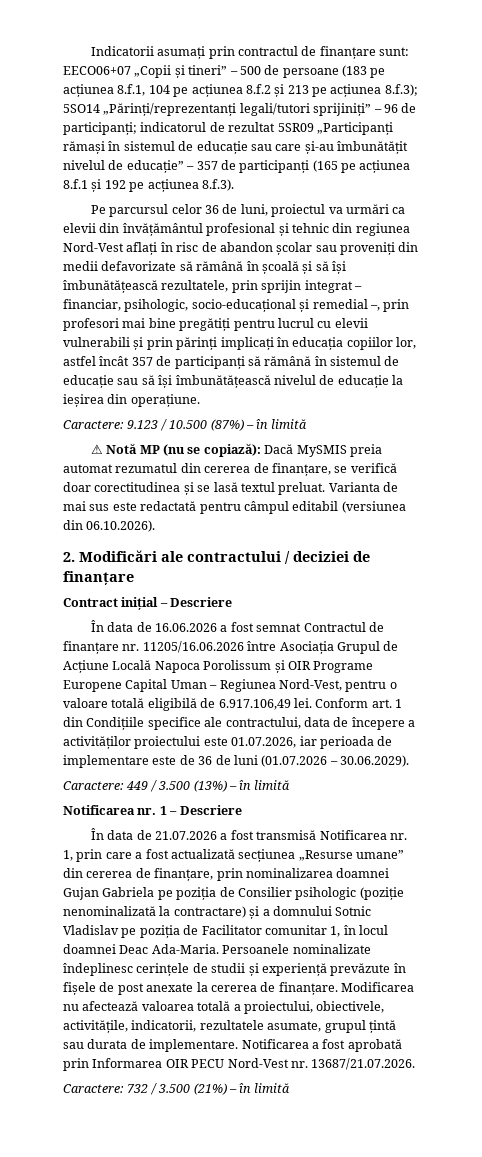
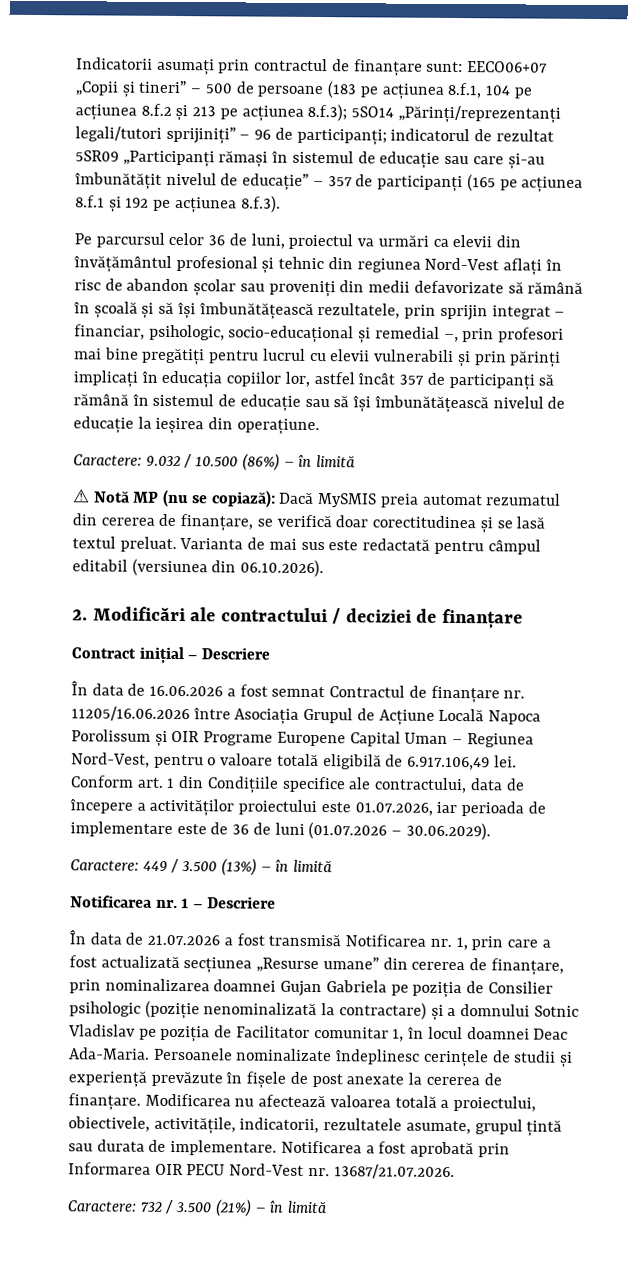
[127,420,159,429] 9.123 -> [145,455,181,468] 9.032
[210,419,244,431] (87%) -> [241,453,280,471] (86%)

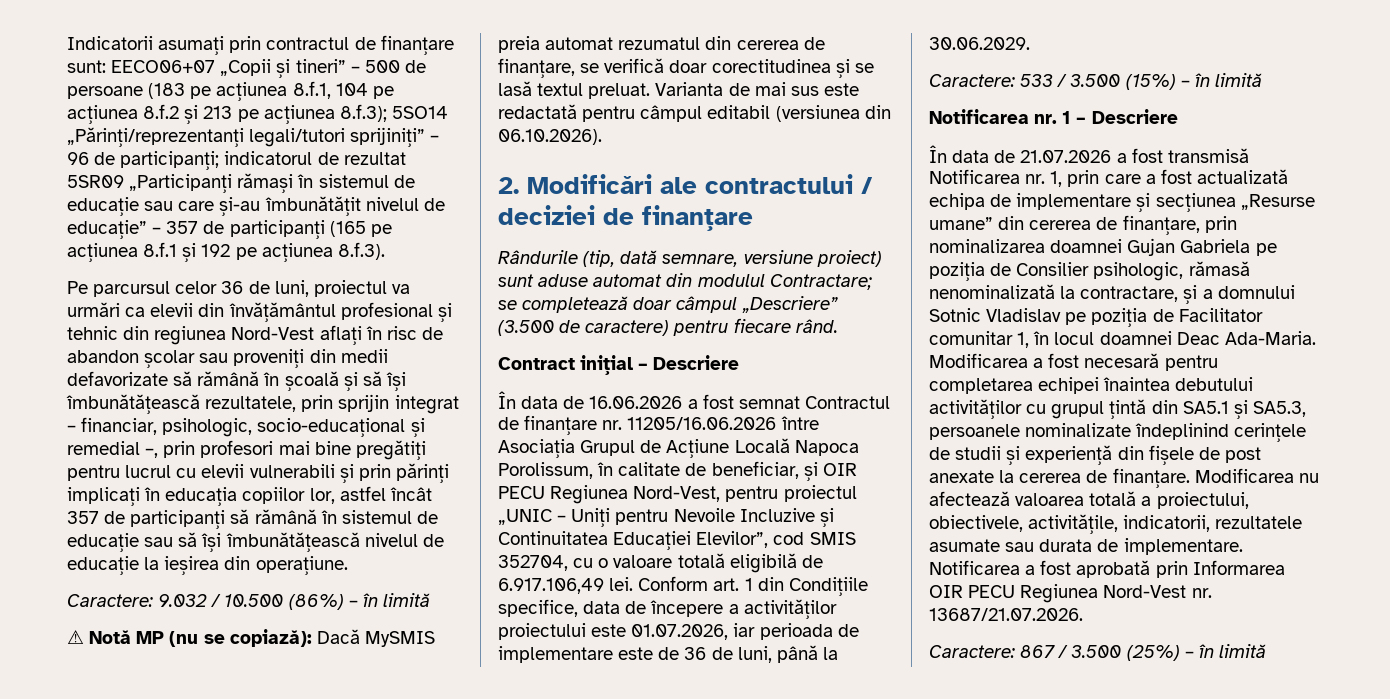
(523, 618) none -> [498,250,882,267] [498,273,872,290] [498,296,838,313] [498,318,838,336] // Rândurile (tip, dată semnare, versiune proiect) sunt aduse automat din modulul Contractare; se completează doar câmpul „Descriere” (3.500 de caractere) pentru fiecare rând.
[71,729,534,748] [71,752,204,769] Porolissum și OIR Programe Europene Capital Uman – Regiunea Nord-Vest, pentru -> [498,461,857,481] [498,485,857,504] [498,508,834,527] [498,531,856,550] [498,555,594,571] Porolissum, în calitate de beneficiar, și OIR PECU Regiunea Nord-Vest, pentru proiectul „UNIC – Uniți pentru Nevoile Incluzive și Continuitatea Educației Elevilor”, cod SMIS 352704, cu
[281,776,468,794] specifice ale contractului, -> [498,599,578,617] specifice,
[274,821,491,841] [70,858,257,876] luni (01.07.2026 – 30.06.2029). // Caractere: 449 / 3.500 (13%) -> [737,645,838,663] [929,37,1030,50] [929,74,1176,90] luni, până la 30.06.2029. // Caractere: 533 / 3.500 (15%)
(180, 962) none -> [929,193,1151,212] echipa de implementare și
[69,1000,200,1020] psihologic (poziție -> [1093,261,1250,281] psihologic, rămasă
[338,1002,427,1020] contractare) -> [1080,286,1179,302] contractare,
[153,1047,421,1065] Persoanele nominalizate îndeplinesc -> [929,353,1218,371] [929,377,1254,394] [929,399,1306,419] [929,423,1230,440] Modificarea a fost necesară pentru completarea echipei înaintea debutului activităților cu grupul țintă din SA5.1 și SA5.3, persoanele nominalizate îndeplinind
[150,1070,243,1087] prevăzute în -> [1117,446,1144,460] din
[405,1119,563,1137] asumate, grupul țintă -> [929,539,1000,552] asumate
(226, 1170) none -> [1020,584,1099,603] Regiunea
[139,1199,252,1217] 732 / 3.500 (21%) -> [1020,645,1180,661] 867 / 3.500 (25%)

